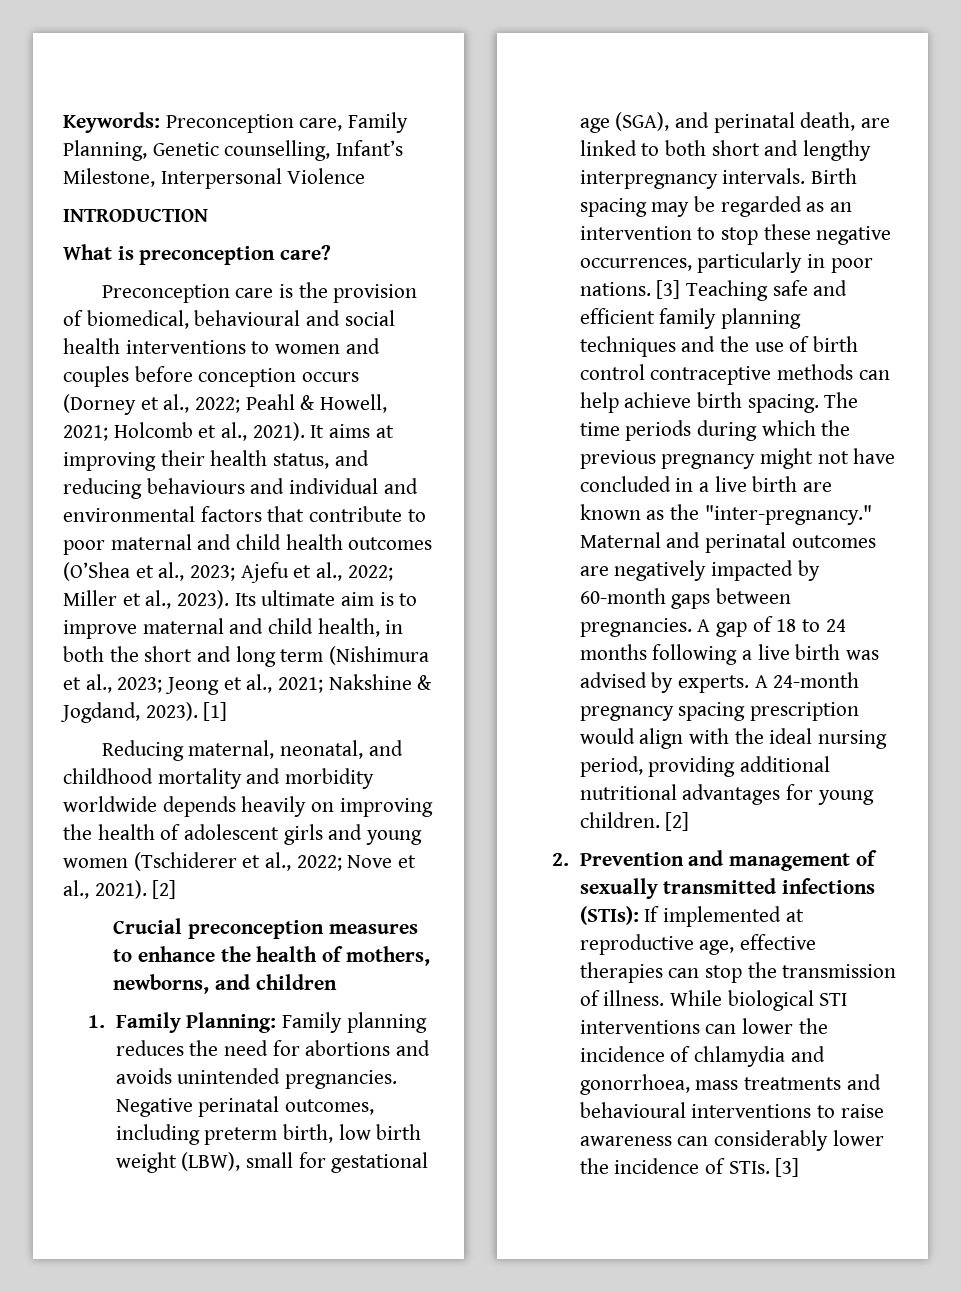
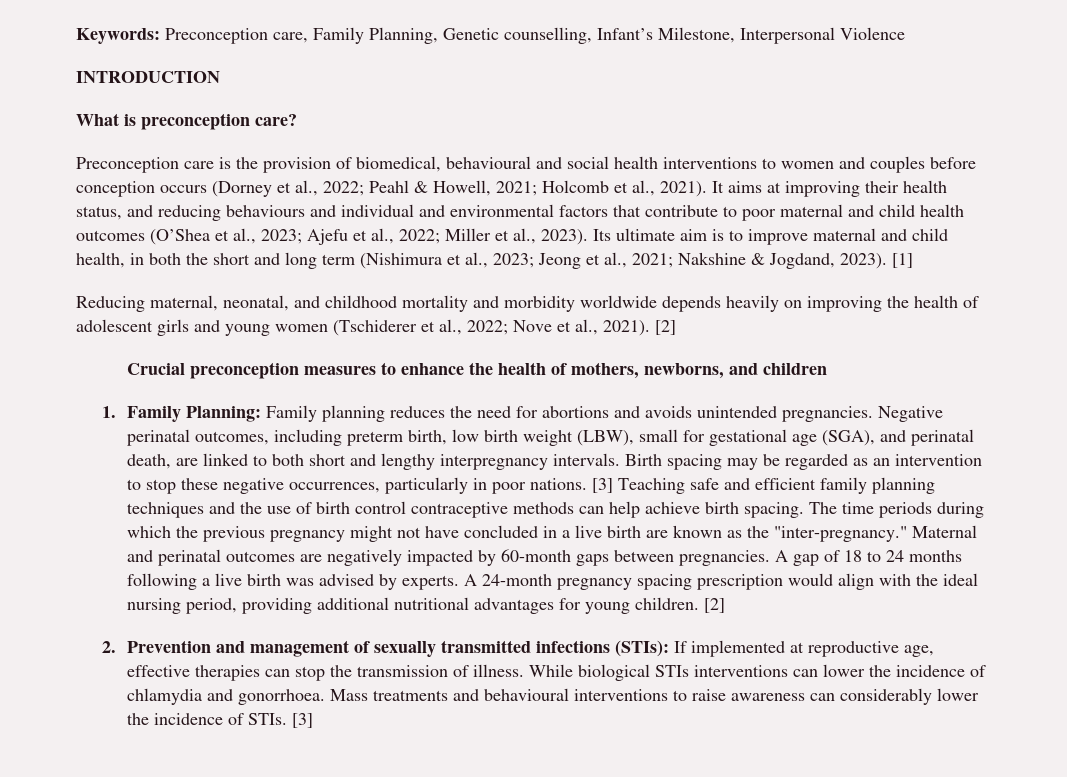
[819,993,848,1006] STI -> [655,665,690,677] STIs
[579,1074,739,1095] gonorrhoea, mass -> [238,689,369,705] gonorrhoea. Mass

